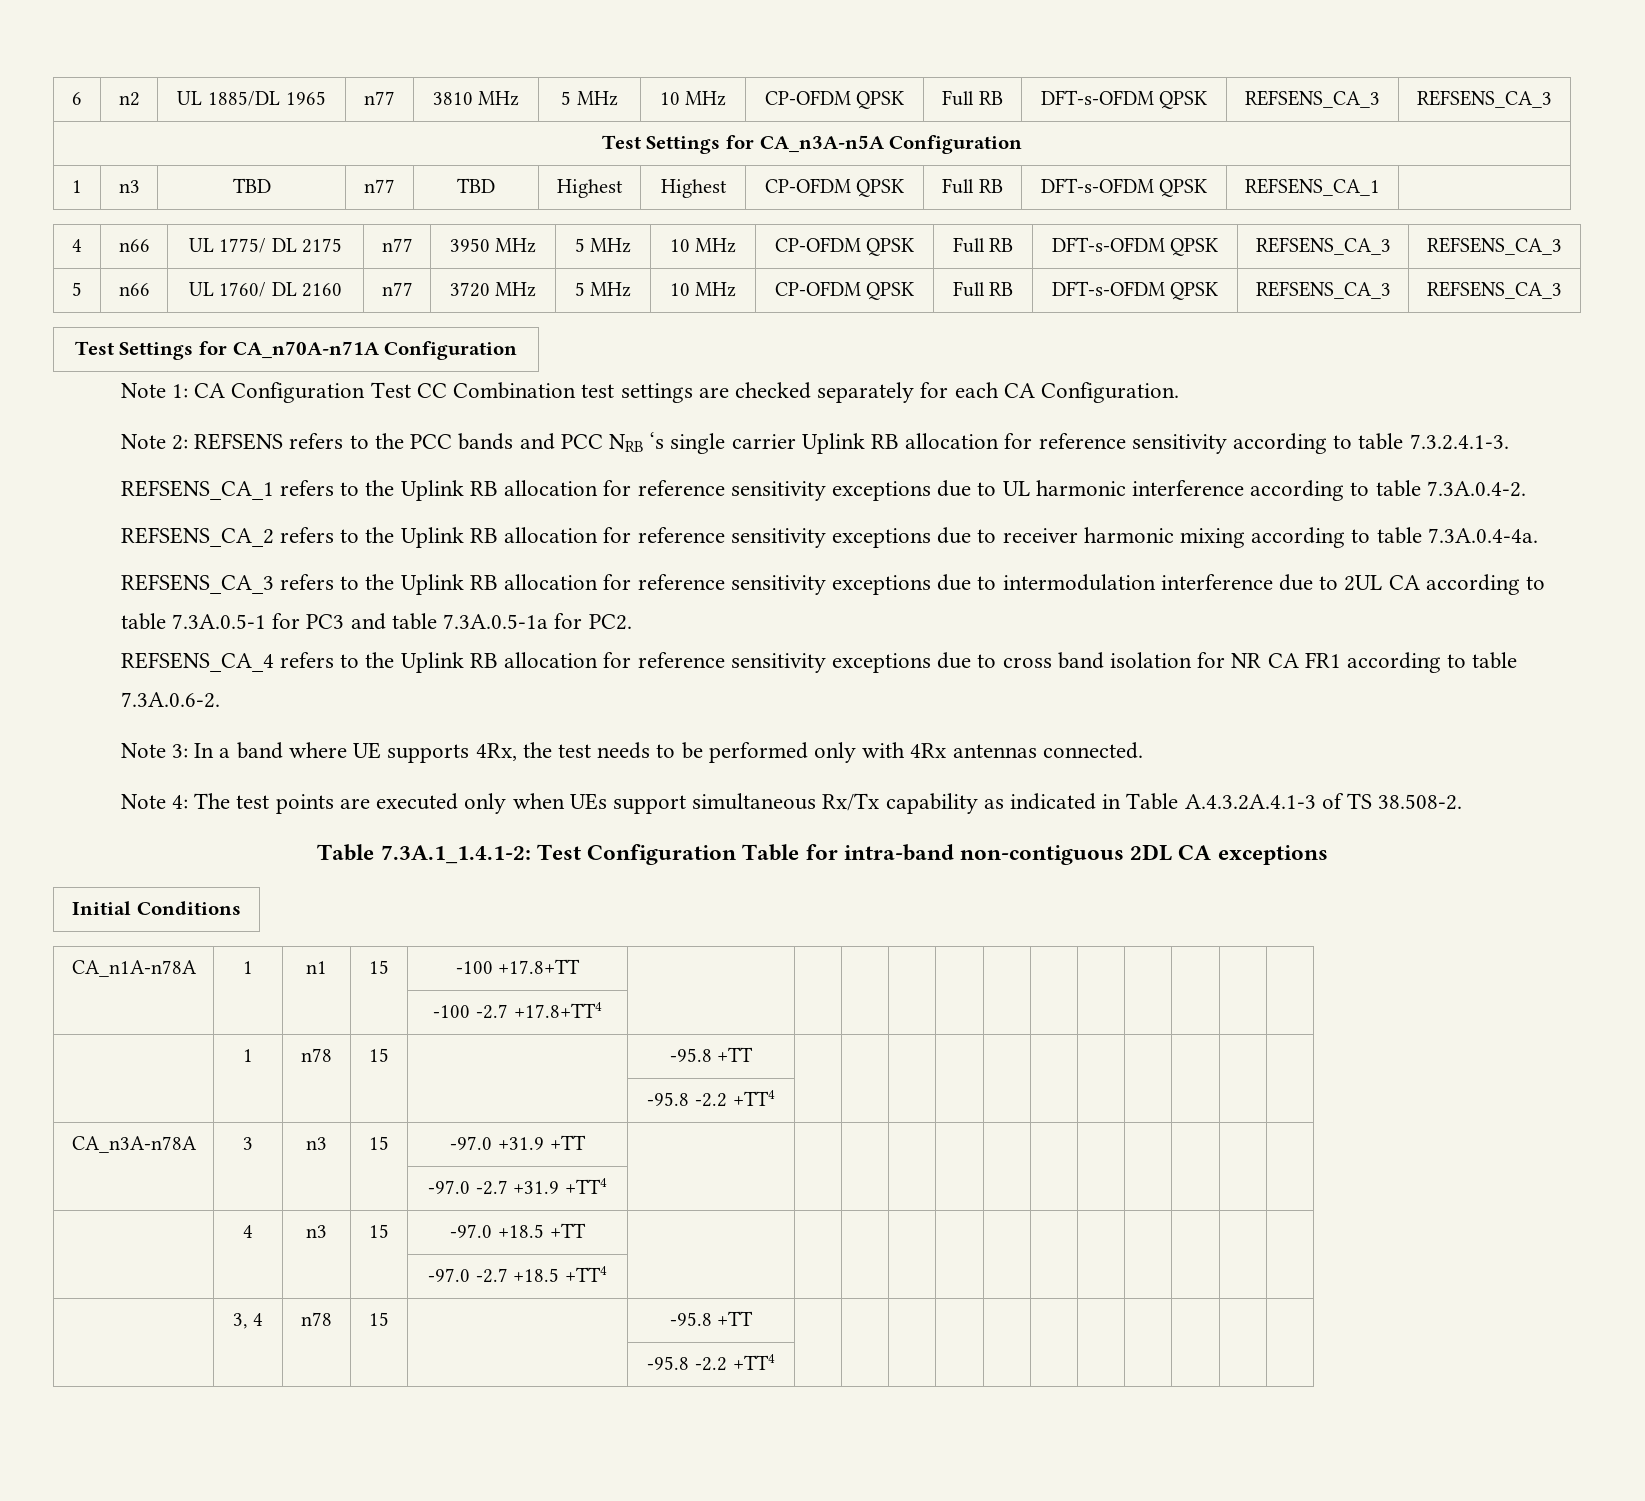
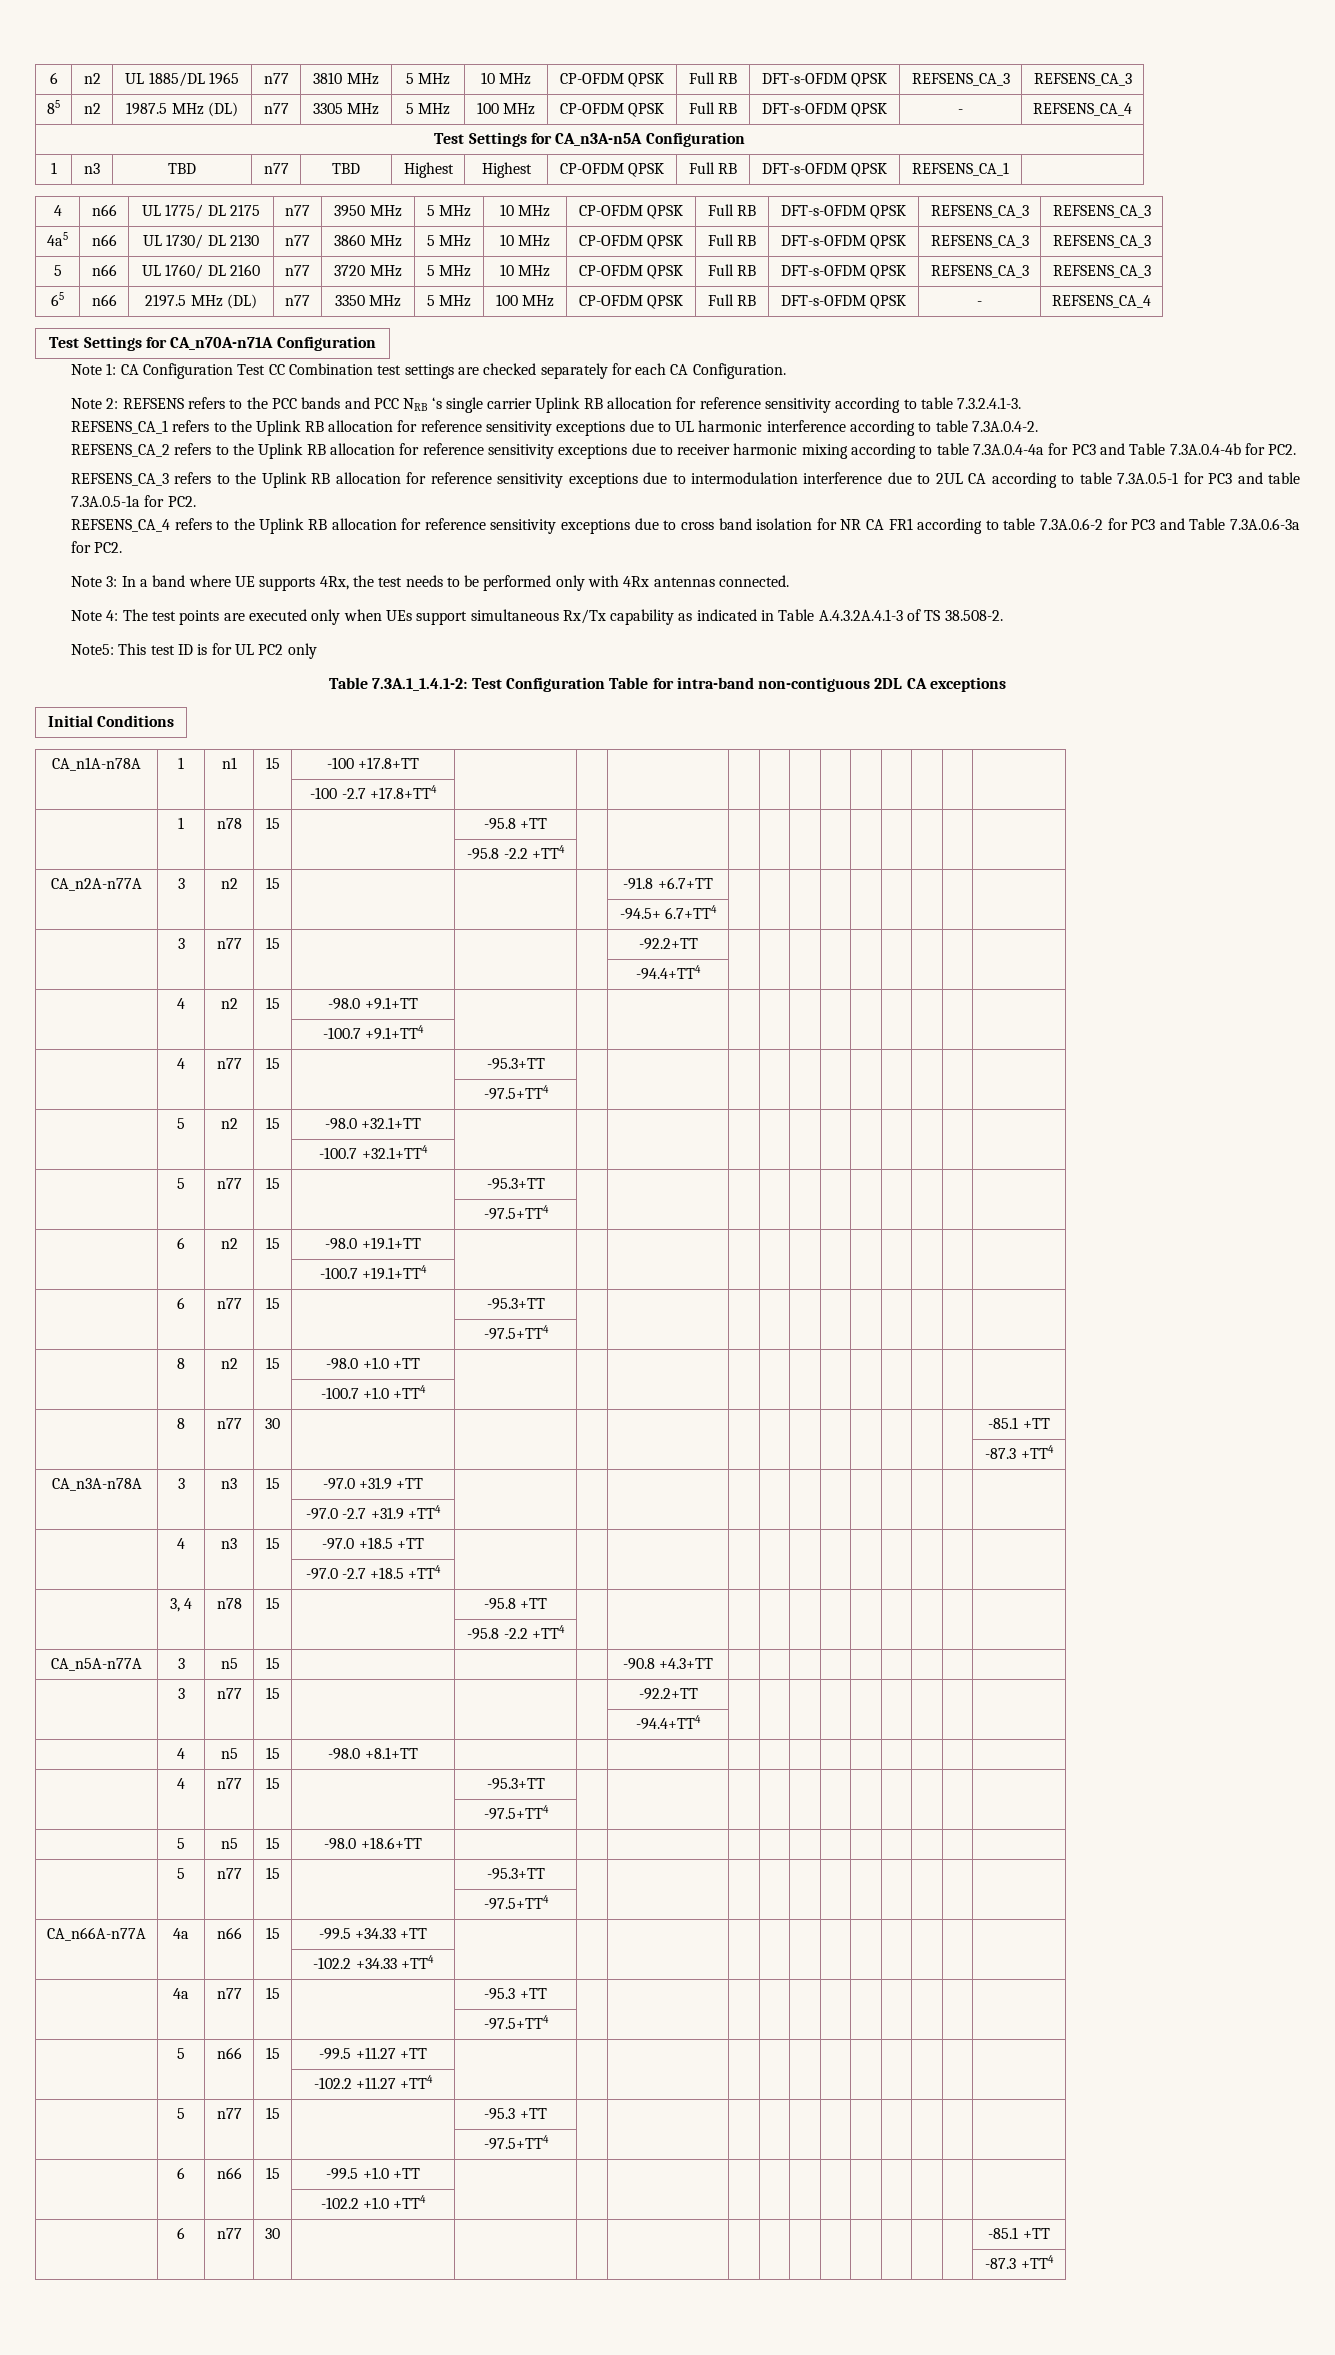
(1552, 99) none -> [47,100,60,114] [83,103,101,114] [126,102,238,117] [263,103,289,114] [312,103,380,115] [405,103,451,115] [476,102,536,115] [559,103,665,117] [688,102,738,114] [761,103,888,117] [958,109,963,114] [1033,103,1132,116] // 85 | n2 | 1987.5 MHz (DL) | n77 | 3305 MHz | 5 MHz | 100 MHz | CP-OFDM QPSK | Full RB | DFT-s-OFDM QPSK | - | REFSENS_CA_4
(1562, 246) none -> [47,232,68,246] [91,234,117,246] [143,234,259,249] [285,235,310,246] [334,234,402,247] [426,235,472,247] [499,234,551,247] [578,235,684,249] [707,234,757,246] [780,235,907,249] [930,235,1029,248] [1052,235,1151,248] // 4a5 | n66 | UL 1730/ DL 2130 | n77 | 3860 MHz | 5 MHz | 10 MHz | CP-OFDM QPSK | Full RB | DFT-s-OFDM QPSK | REFSENS_CA_3 | REFSENS_CA_3
(1562, 290) none -> [51,292,64,306] [91,294,117,306] [145,294,257,309] [285,295,310,306] [334,295,402,307] [426,295,472,307] [495,294,555,307] [578,295,684,309] [707,294,757,306] [780,295,907,309] [977,301,982,306] [1052,295,1151,308] // 65 | n66 | 2197.5 MHz (DL) | n77 | 3350 MHz | 5 MHz | 100 MHz | CP-OFDM QPSK | Full RB | DFT-s-OFDM QPSK | - | REFSENS_CA_4
[1427,528,1538,543] 7.3A.0.4-4a. -> [973,443,1297,455] 7.3A.0.4-4a for PC3 and Table 7.3A.0.4-4b for PC2.
[120,692,220,708] 7.3A.0.6-2. -> [1039,518,1300,530] [71,541,123,553] 7.3A.0.6-2 for PC3 and Table 7.3A.0.6-3a for PC2.
(1463, 802) none -> [71,643,317,659] // Note5: This test ID is for UL PC2 only
(775, 1098) none -> [51,878,142,891] [177,878,185,889] [220,878,238,889] [265,877,280,889] [623,877,713,890] [619,905,718,920] [177,938,185,949] [216,938,242,949] [265,937,280,949] [638,938,698,950] [636,965,701,980] [177,998,185,1009] [220,998,238,1009] [265,997,280,1009] [328,997,418,1010] [322,1025,425,1040] [177,1058,185,1069] [216,1058,242,1069] [265,1057,280,1069] [486,1058,545,1070] [483,1085,549,1100] [177,1118,185,1129] [220,1118,238,1129] [265,1117,280,1129] [324,1117,422,1130] [319,1145,428,1159] [177,1178,185,1189] [216,1178,242,1189] [265,1177,280,1189] [486,1178,545,1190] [483,1205,549,1220] [177,1237,185,1249] [220,1238,238,1249] [265,1237,280,1249] [325,1237,421,1250] [319,1265,428,1280] [177,1297,185,1309] [216,1298,242,1309] [265,1297,280,1309] [486,1298,545,1310] [483,1325,549,1340] [177,1358,185,1369] [220,1358,238,1369] [265,1357,280,1369] [326,1357,420,1370] [320,1385,427,1399] [177,1418,185,1429] [216,1418,242,1429] [265,1418,280,1429] [988,1417,1050,1429] [985,1445,1054,1459] // CA_n2A-n77A | 3 | n2 | 15 | | | | -91.8 +6.7+TT | | | | | | | | | // | | | | | | | -94.5+ 6.7+TT4 | | | | | | | | | // | 3 | n77 | 15 | | | | -92.2+TT | | | | | | | | | // | | | | | | | -94.4+TT4 | | | | | | | | | // | 4 | n2 | 15 | -98.0 +9.1+TT | | | | | | | | | | | | // | | | | -100.7 +9.1+TT4 | | | | | | | | | | | | // | 4 | n77 | 15 | | -95.3+TT | | | | | | | | | | | // | | | | | -97.5+TT4 | | | | | | | | | | | // | 5 | n2 | 15 | -98.0 +32.1+TT | | | | | | | | | | | | // | | | | -100.7 +32.1+TT4 | | | | | | | | | | | | // | 5 | n77 | 15 | | -95.3+TT | | | | | | | | | | | // | | | | | -97.5+TT4 | | | | | | | | | | | // | 6 | n2 | 15 | -98.0 +19.1+TT | | | | | | | | | | | | // | | | | -100.7 +19.1+TT4 | | | | | | | | | | | | // | 6 | n77 | 15 | | -95.3+TT | | | | | | | | | | | // | | | | | -97.5+TT4 | | | | | | | | | | | // | 8 | n2 | 15 | -98.0 +1.0 +TT | | | | | | | | | | | | // | | | | -100.7 +1.0 +TT4 | | | | | | | | | | | | // | 8 | n77 | 30 | | | | | | | | | | | | | -85.1 +TT // | | | | | | | | | | | | | | | | -87.3 +TT4
(775, 1362) none -> [51,1658,142,1671] [177,1658,185,1669] [220,1658,238,1669] [265,1657,280,1669] [622,1658,714,1670] [177,1688,185,1699] [216,1688,242,1699] [265,1687,280,1699] [638,1688,698,1700] [636,1715,701,1730] [177,1748,185,1759] [220,1748,238,1759] [265,1747,280,1759] [328,1747,418,1760] [177,1778,185,1789] [216,1778,242,1789] [265,1777,280,1789] [486,1778,545,1790] [483,1805,549,1820] [177,1838,185,1849] [220,1838,238,1849] [265,1837,280,1849] [324,1837,422,1850] [177,1868,185,1879] [216,1868,242,1879] [265,1867,280,1879] [486,1868,545,1880] [483,1895,549,1910] [47,1927,146,1941] [173,1928,189,1939] [216,1927,242,1939] [265,1927,280,1939] [318,1928,428,1940] [313,1955,434,1969] [173,1988,189,1999] [216,1988,242,1999] [265,1987,280,1999] [484,1988,547,2000] [483,2015,549,2030] [177,2048,185,2059] [216,2047,242,2059] [265,2047,280,2059] [319,2047,427,2060] [313,2075,434,2089] [177,2108,185,2119] [216,2108,242,2119] [265,2107,280,2119] [484,2108,547,2120] [483,2135,549,2150] [177,2167,185,2179] [216,2167,242,2179] [265,2167,280,2179] [326,2167,420,2180] [320,2195,427,2209] [177,2227,185,2239] [216,2228,242,2239] [265,2228,280,2239] [988,2227,1050,2239] [985,2255,1054,2269] // CA_n5A-n77A | 3 | n5 | 15 | | | | -90.8 +4.3+TT | | | | | | | | | // | 3 | n77 | 15 | | | | -92.2+TT | | | | | | | | | // | | | | | | | -94.4+TT4 | | | | | | | | | // | 4 | n5 | 15 | -98.0 +8.1+TT | | | | | | | | | | | | // | 4 | n77 | 15 | | -95.3+TT | | | | | | | | | | | // | | | | | -97.5+TT4 | | | | | | | | | | | // | 5 | n5 | 15 | -98.0 +18.6+TT | | | | | | | | | | | | // | 5 | n77 | 15 | | -95.3+TT | | | | | | | | | | | // | | | | | -97.5+TT4 | | | | | | | | | | | // CA_n66A-n77A | 4a | n66 | 15 | -99.5 +34.33 +TT | | | | | | | | | | | | // | | | | -102.2 +34.33 +TT4 | | | | | | | | | | | | // | 4a | n77 | 15 | | -95.3 +TT | | | | | | | | | | | // | | | | | -97.5+TT4 | | | | | | | | | | | // | 5 | n66 | 15 | -99.5 +11.27 +TT | | | | | | | | | | | | // | | | | -102.2 +11.27 +TT4 | | | | | | | | | | | | // | 5 | n77 | 15 | | -95.3 +TT | | | | | | | | | | | // | | | | | -97.5+TT4 | | | | | | | | | | | // | 6 | n66 | 15 | -99.5 +1.0 +TT | | | | | | | | | | | | // | | | | -102.2 +1.0 +TT4 | | | | | | | | | | | | // | 6 | n77 | 30 | | | | | | | | | | | | | -85.1 +TT // | | | | | | | | | | | | | | | | -87.3 +TT4

